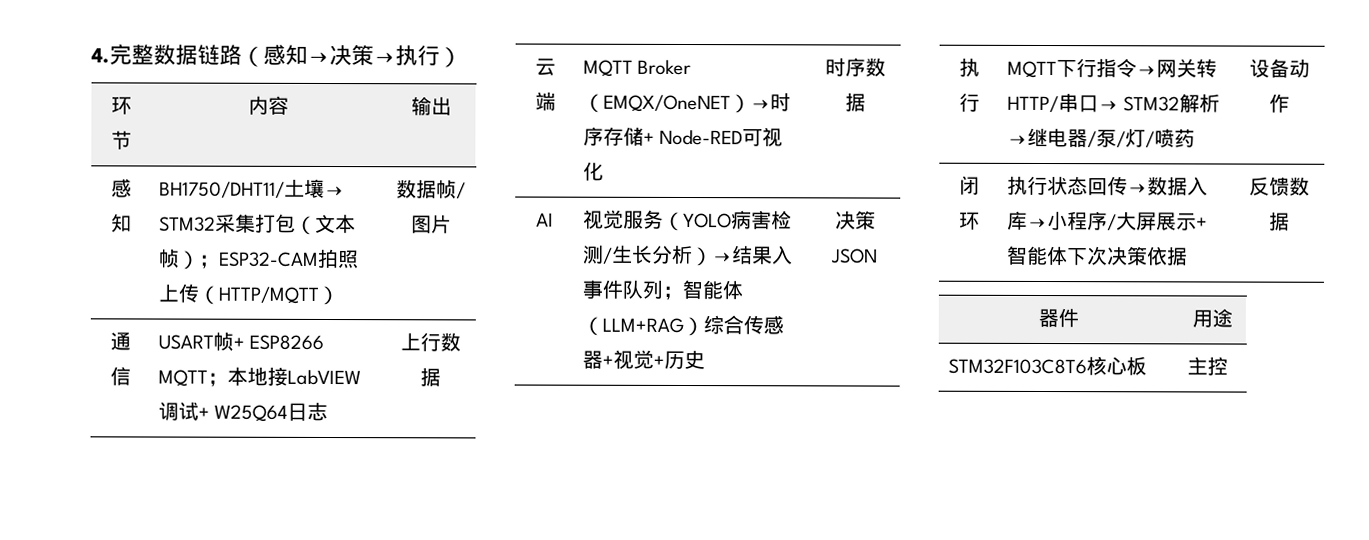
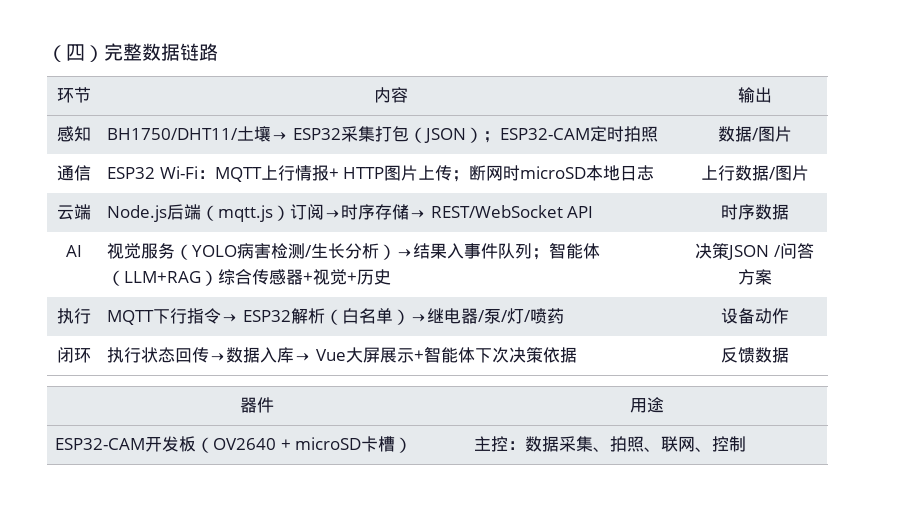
[91,47,110,64] 4. -> [47,44,104,62] （四）
[241,44,462,68] （感知→决策→执行） -> (218, 52) none
[158,216,216,232] STM32 -> [292,128,341,140] ESP32
[314,213,356,234] [158,248,180,269] 文本帧 -> [423,128,466,143] JSON
[317,248,359,269] [157,283,339,306] [396,179,457,200] 拍照上传（HTTP/MQTT） | 数据帧 -> [589,126,658,142] [717,126,752,142] 定时拍照 | 数据
[157,331,325,352] [157,366,361,387] [157,401,289,422] USART帧+ ESP8266 MQTT；本地接LabVIEW调试+ W25Q64 -> [107,165,621,182] ESP32 Wi-Fi：MQTT上行情报+ HTTP图片上传；断网时microSD本地
(441, 377) none -> [768,165,809,181] /图片
[582,59,692,77] [582,92,791,114] [582,126,784,148] [582,161,604,181] MQTT Broker（EMQX/OneNET）→时序存储+ Node-RED可视化 -> [107,204,594,222] Node.js后端（mqtt.js）订阅→时序存储→ REST/WebSocket API
(878, 256) none -> [773,243,814,259] [737,269,772,285] /问答方案
[1155,58,1217,78] [1006,93,1221,113] 网关转HTTP/串口→ STM32解析 -> [242,308,410,325] ESP32解析（白名单）
[1046,211,1117,231] 小程序/ -> [315,349,346,361] Vue
[947,356,1127,376] STM32F103C8T6核心 -> [55,436,180,452] ESP32-CAM开发
[1186,356,1228,376] | 主控 -> [196,436,413,453] [474,436,747,452] （OV2640 + microSD卡槽） | 主控：数据采集、拍照、联网、控制

